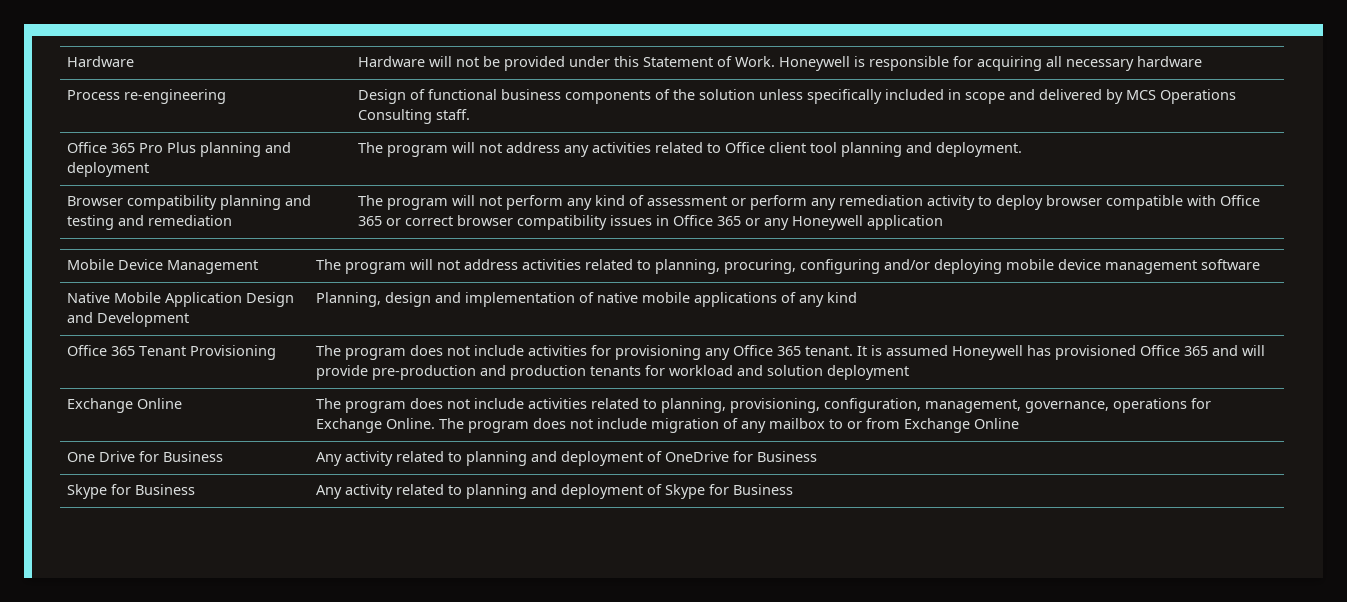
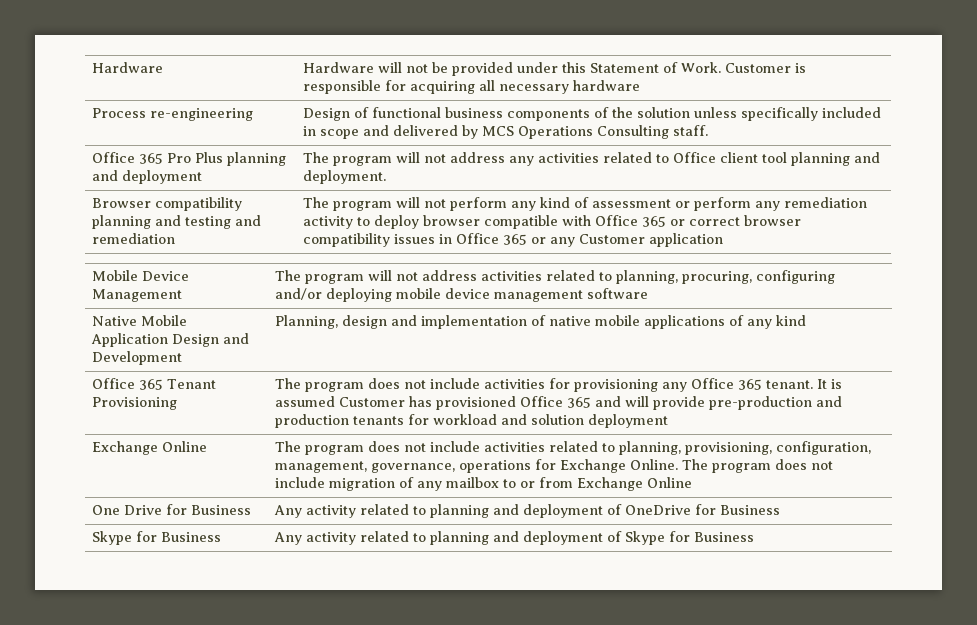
[779,56,851,71] Honeywell -> [725,63,792,73] Customer
[792,215,864,230] Honeywell -> [579,234,646,244] Customer
[952,345,1024,360] Honeywell -> [339,397,406,407] Customer

